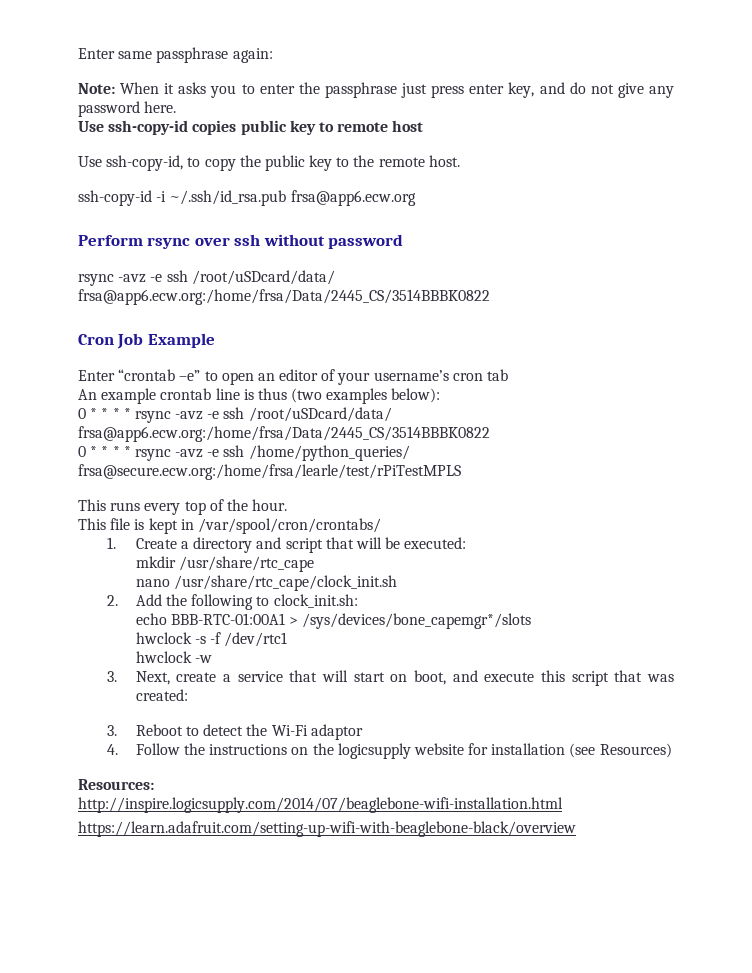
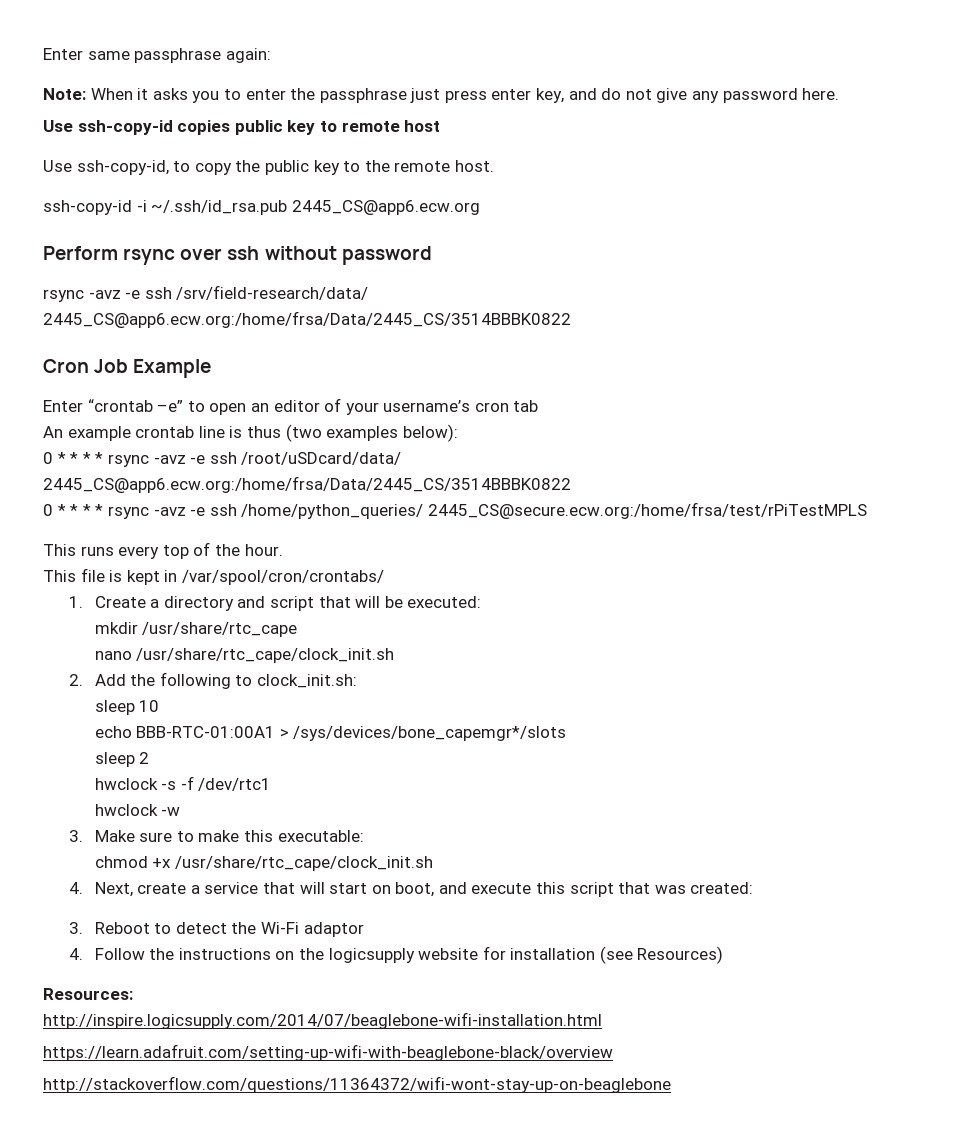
[290,190,416,206] frsa@app6.ecw.org -> [291,200,480,215] 2445_CS@app6.ecw.org
[191,270,335,285] [78,289,490,305] /root/uSDcard/data/ frsa@app6.ecw.org:/home/frsa/Data/2445_CS/3514BBBK0822 -> [176,285,369,300] [43,311,571,328] /srv/field-research/data/ 2445_CS@app6.ecw.org:/home/frsa/Data/2445_CS/3514BBBK0822
[78,426,490,442] frsa@app6.ecw.org:/home/frsa/Data/2445_CS/3514BBBK0822 -> [43,476,571,493] 2445_CS@app6.ecw.org:/home/frsa/Data/2445_CS/3514BBBK0822
[78,464,461,480] frsa@secure.ecw.org:/home/frsa/learle/test/rPiTestMPLS -> [427,502,867,519] 2445_CS@secure.ecw.org:/home/frsa/test/rPiTestMPLS
(358, 601) none -> [94,700,160,715] // sleep 10
(532, 621) none -> [94,752,150,767] // sleep 2
(117, 676) none -> [94,830,364,842] [94,856,433,871] [68,882,83,894] Make sure to make this executable: // chmod +x /usr/share/rtc_cape/clock_init.sh // 4.
(576, 829) none -> [43,1076,671,1093] // http://stackoverflow.com/questions/11364372/wifi-wont-stay-up-on-beaglebone

